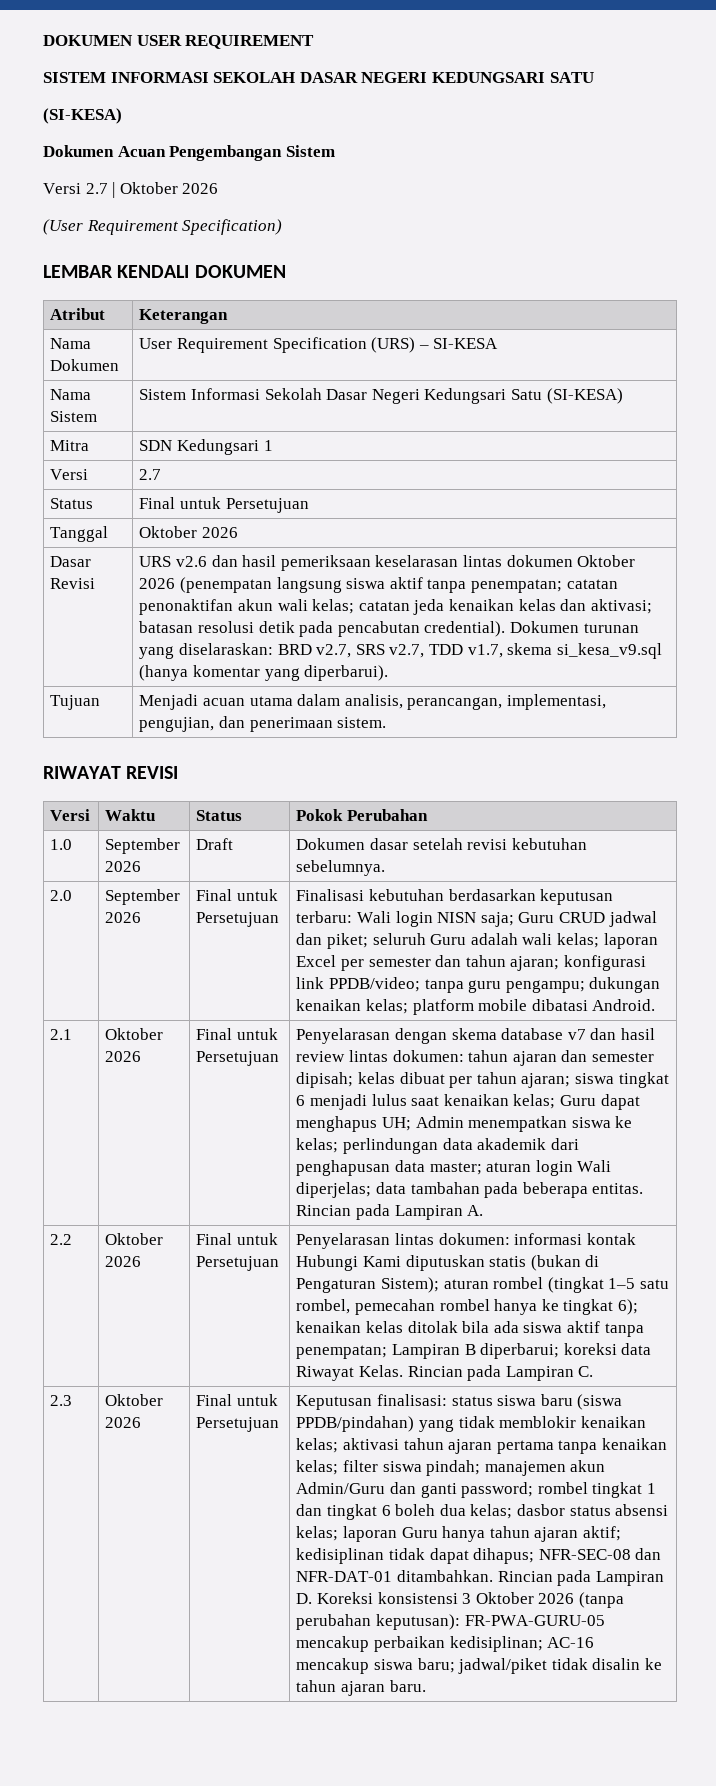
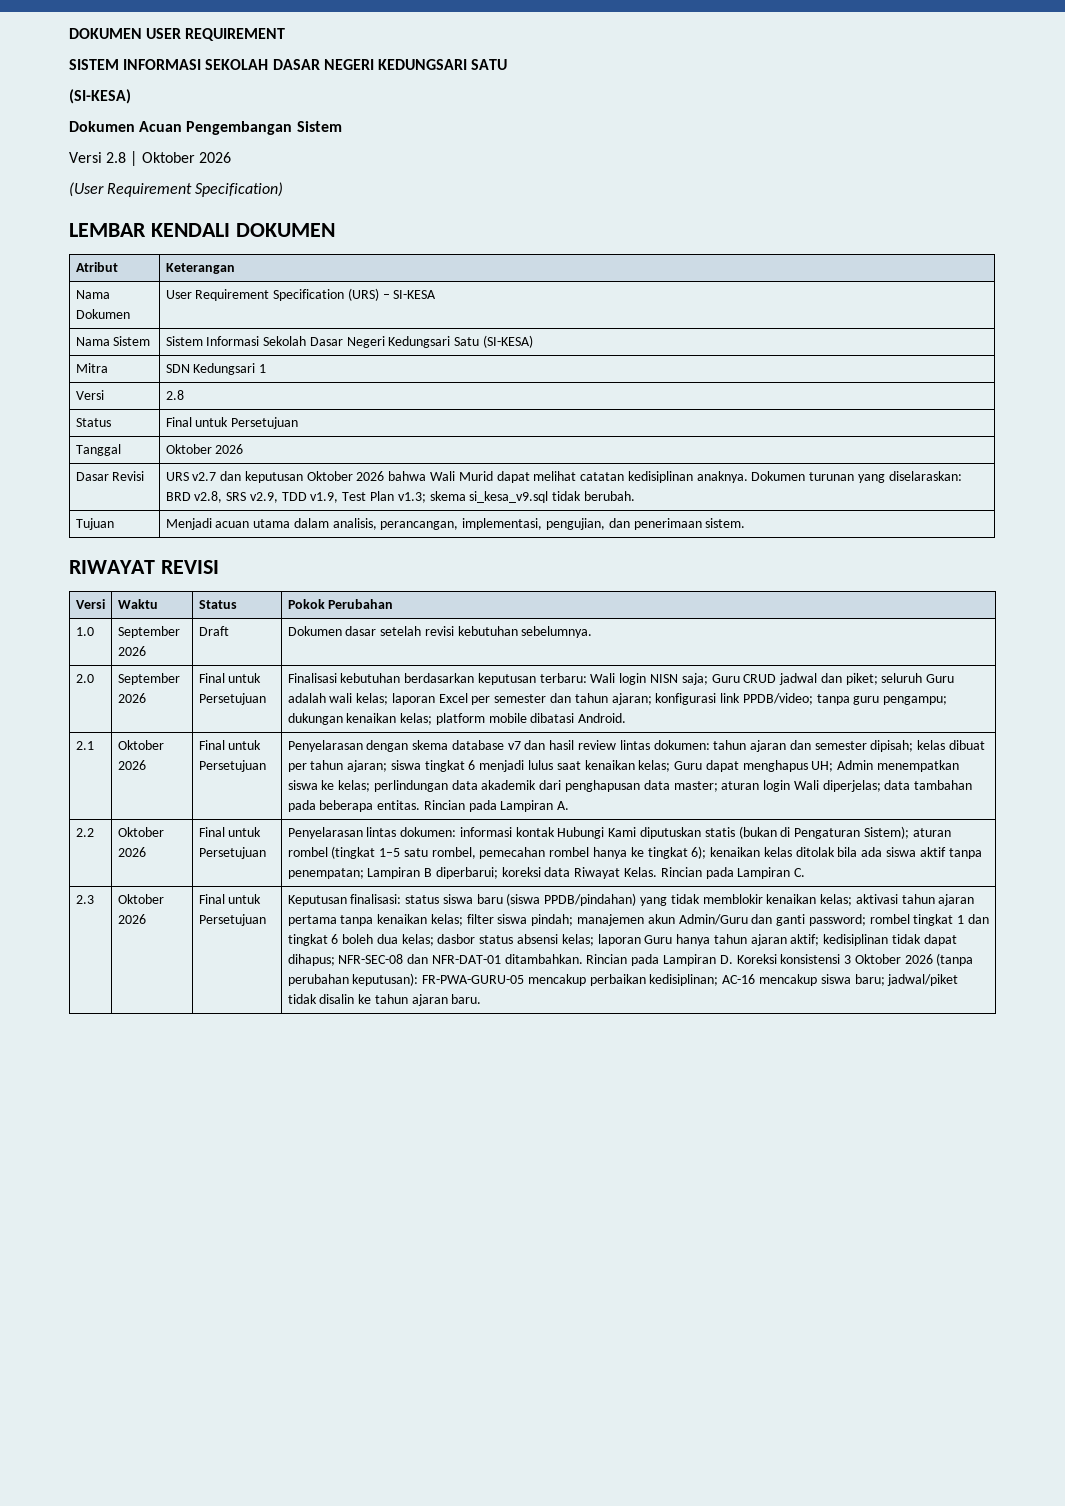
[85,183,108,194] 2.7 -> [106,152,127,163] 2.8
[139,469,162,480] 2.7 -> [165,390,184,400] 2.8
[175,555,636,571] [139,577,618,593] [139,599,652,615] [139,621,506,637] v2.6 dan hasil pemeriksaan keselarasan lintas dokumen Oktober 2026 (penempatan langsung siswa aktif tanpa penempatan; catatan penonaktifan akun wali kelas; catatan jeda kenaikan kelas dan aktivasi; batasan resolusi detik pada pencabutan credential). -> [192,471,748,483] v2.7 dan keputusan Oktober 2026 bahwa Wali Murid dapat melihat catatan kedisiplinan anaknya.
[316,643,662,659] [139,665,389,681] v2.7, SRS v2.7, TDD v1.7, skema si_kesa_v9.sql (hanya komentar yang diperbarui). -> [194,491,635,503] v2.8, SRS v2.9, TDD v1.9, Test Plan v1.3; skema si_kesa_v9.sql tidak berubah.

